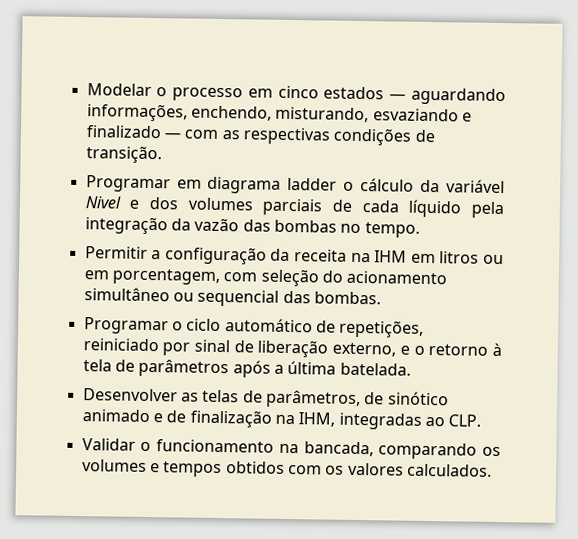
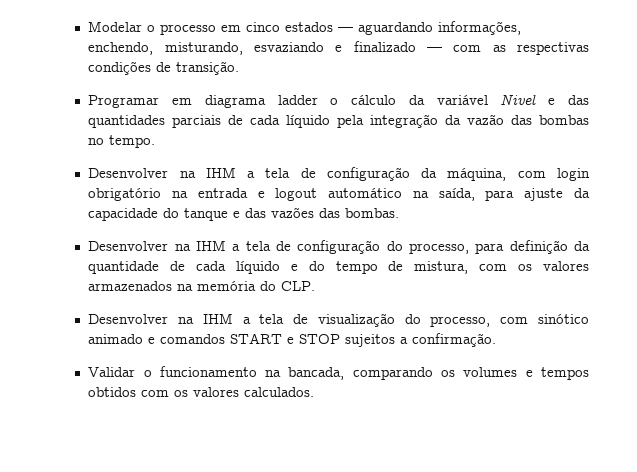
[148,196,254,211] dos volumes -> [568,95,589,105] [88,115,166,128] das quantidades
[84,246,504,265] [83,268,448,287] [83,287,381,307] [83,317,425,338] [82,338,503,358] [82,358,411,378] [82,388,449,409] [81,409,482,430] Permitir a configuração da receita na IHM em litros ou em porcentagem, com seleção do acionamento simultâneo ou sequencial das bombas. // Programar o ciclo automático de repetições, reiniciado por sinal de liberação externo, e o retorno à tela de parâmetros após a última batelada. // Desenvolver as telas de parâmetros, de sinótico animado e de finalização na IHM, integradas ao CLP. -> [88,167,590,181] [88,188,590,201] [88,207,400,221] [88,240,590,254] [88,261,589,274] [88,281,316,291] [88,313,589,327] [88,333,497,347] Desenvolver na IHM a tela de configuração da máquina, com login obrigatório na entrada e logout automático na saída, para ajuste da capacidade do tanque e das vazões das bombas. // Desenvolver na IHM a tela de configuração do processo, para definição da quantidade de cada líquido e do tempo de mistura, com os valores armazenados na memória do CLP. // Desenvolver na IHM a tela de visualização do processo, com sinótico animado e comandos START e STOP sujeitos a confirmação.

